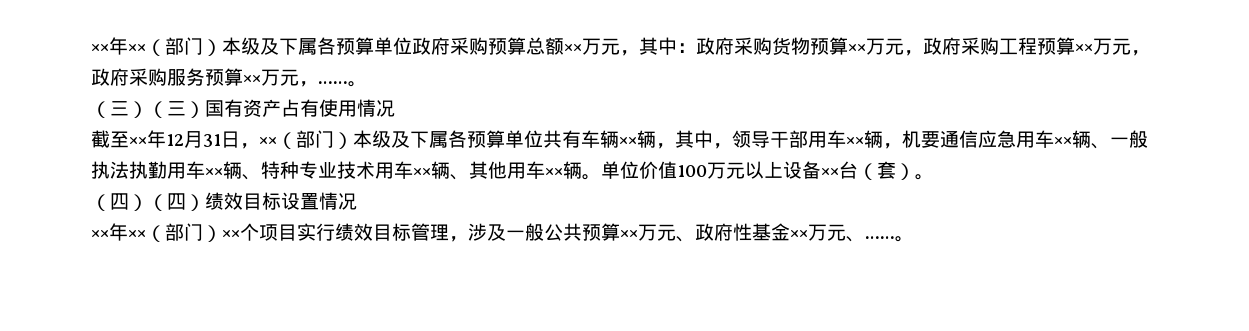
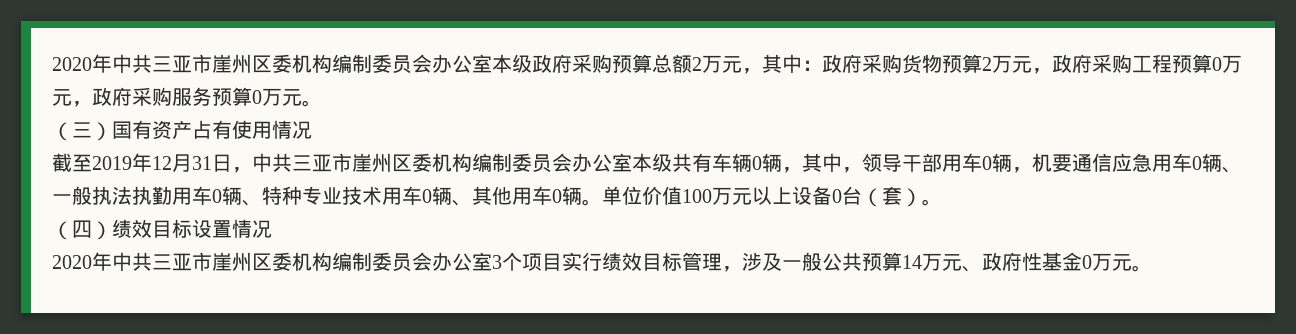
[91,37,412,56] ××年××（部门）本级及下属各预算单位 -> [52,54,532,74] 2020年中共三亚市崖州区委机构编制委员会办公室本级
[564,44,582,53] ×× -> [692,57,702,71] 2
[848,44,866,53] ×× -> [982,57,992,71] 2
[1075,44,1093,53] ×× -> [1212,57,1222,71] 0
[243,69,348,87] ××万元，…… -> [252,88,302,106] 0万元
[148,101,205,118] （三） -> (112, 131) none
[129,137,147,146] ×× -> [92,156,132,170] 2019
[259,130,543,149] ××（部门）本级及下属各预算单位 -> [252,153,672,173] 中共三亚市崖州区委机构编制委员会办公室本级
[619,137,637,146] ×× -> [752,156,762,170] 0
[846,137,864,146] ×× -> [982,156,992,170] 0
[1054,137,1072,146] ×× -> [1192,156,1202,170] 0
[205,168,223,177] ×× -> [212,189,222,203] 0
[413,168,431,177] ×× -> [422,189,432,203] 0
[545,168,563,177] ×× -> [552,189,562,203] 0
[821,168,839,177] ×× -> [832,189,842,203] 0
[148,193,205,211] （四） -> (112, 230) none
[91,223,240,242] ××年××（部门）×× -> [52,252,502,272] 2020年中共三亚市崖州区委机构编制委员会办公室3
[620,230,638,239] ×× -> [902,255,922,269] 14
[790,224,895,242] ××万元、…… -> [1082,253,1132,271] 0万元

